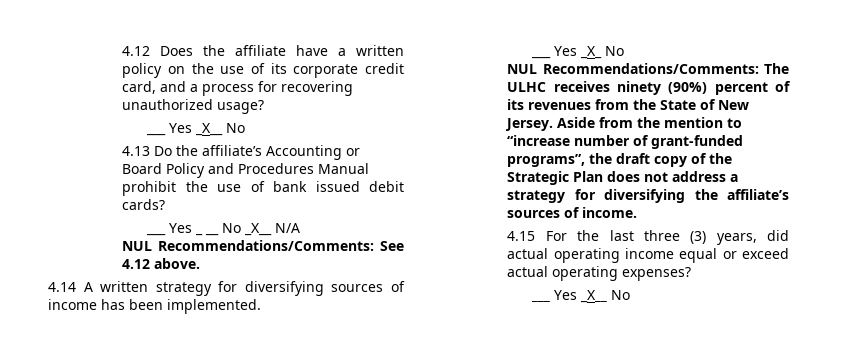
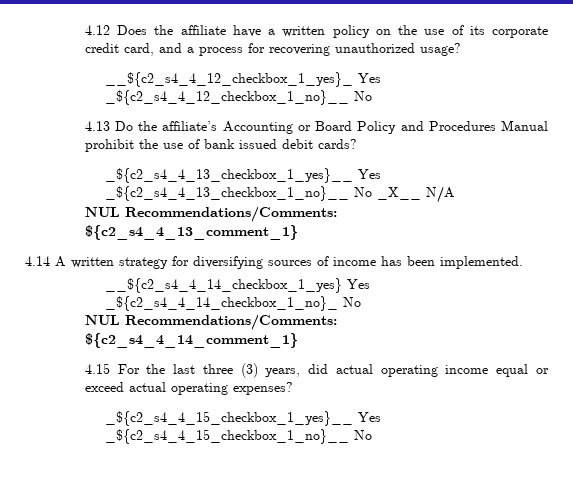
[146,133,167,136] [169,123,224,136] ___ Yes _X__ -> [104,72,381,87] [104,90,349,105] __${c2_s4_4_12_checkbox_1_yes}_ Yes _${c2_s4_4_12_checkbox_1_no}__
[146,233,167,236] [169,223,193,233] [195,233,220,236] ___ Yes _ __ -> [104,168,381,183] [104,186,349,201] _${c2_s4_4_13_checkbox_1_yes}__ Yes _${c2_s4_4_13_checkbox_1_no}__
[380,241,404,251] [122,258,201,269] See 4.12 above. -> [84,225,298,240] ${c2_s4_4_13_comment_1}
[531,56,552,59] [554,46,603,59] ___ Yes _X_ -> [104,278,370,293] [104,296,338,311] __${c2_s4_4_14_checkbox_1_yes} Yes _${c2_s4_4_14_checkbox_1_no}_
[764,63,789,74] [507,81,791,95] [507,99,750,110] [505,117,743,131] [507,135,744,149] [507,153,733,167] [507,171,739,185] [507,189,789,203] [507,207,638,218] The ULHC receives ninety (90%) percent of its revenues from the State of New Jersey. Aside from the mention to “increase number of grant-funded programs”, the draft copy of the Strategic Plan does not address a strategy for diversifying the affiliate’s sources of income. -> [84,333,298,348] ${c2_s4_4_14_comment_1}
[531,300,551,302] [554,290,608,303] ___ Yes _X__ -> [104,411,381,426] [104,429,349,444] _${c2_s4_4_15_checkbox_1_yes}__ Yes _${c2_s4_4_15_checkbox_1_no}__

